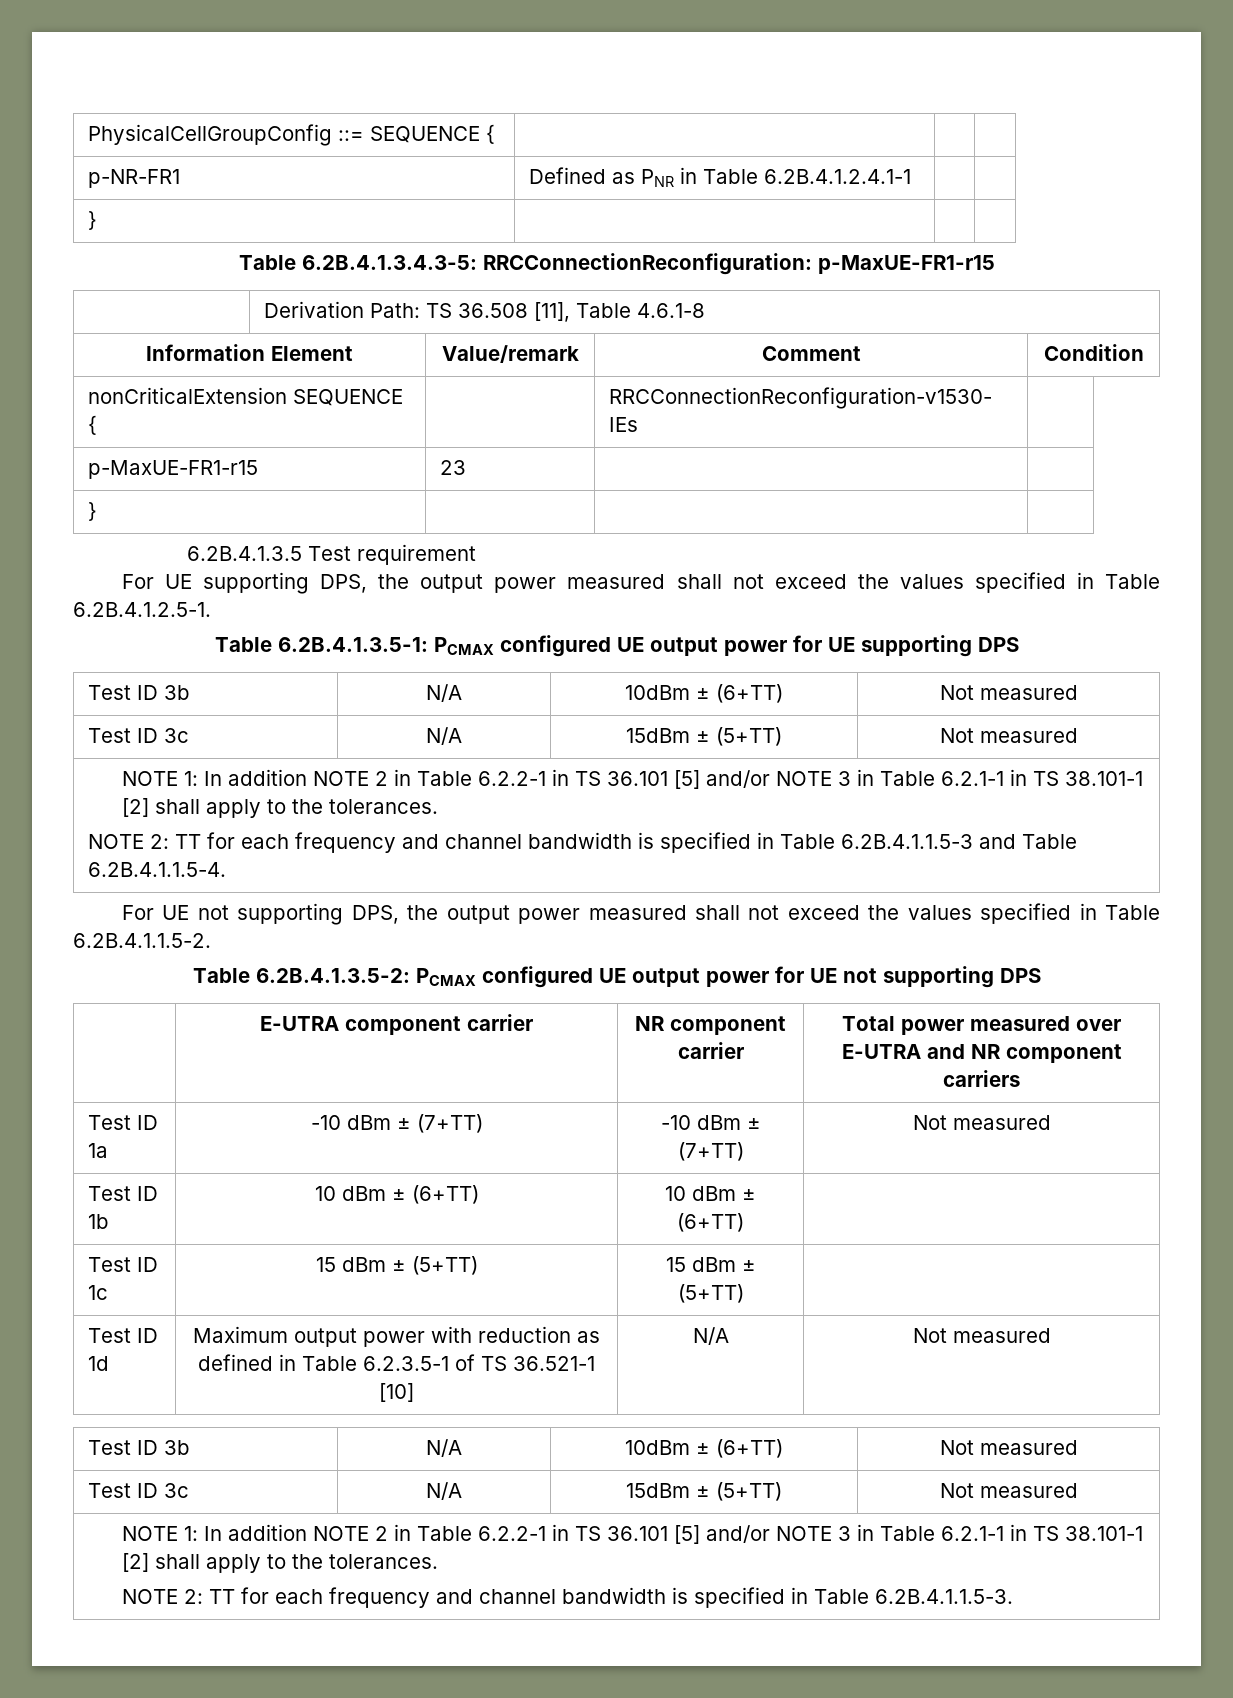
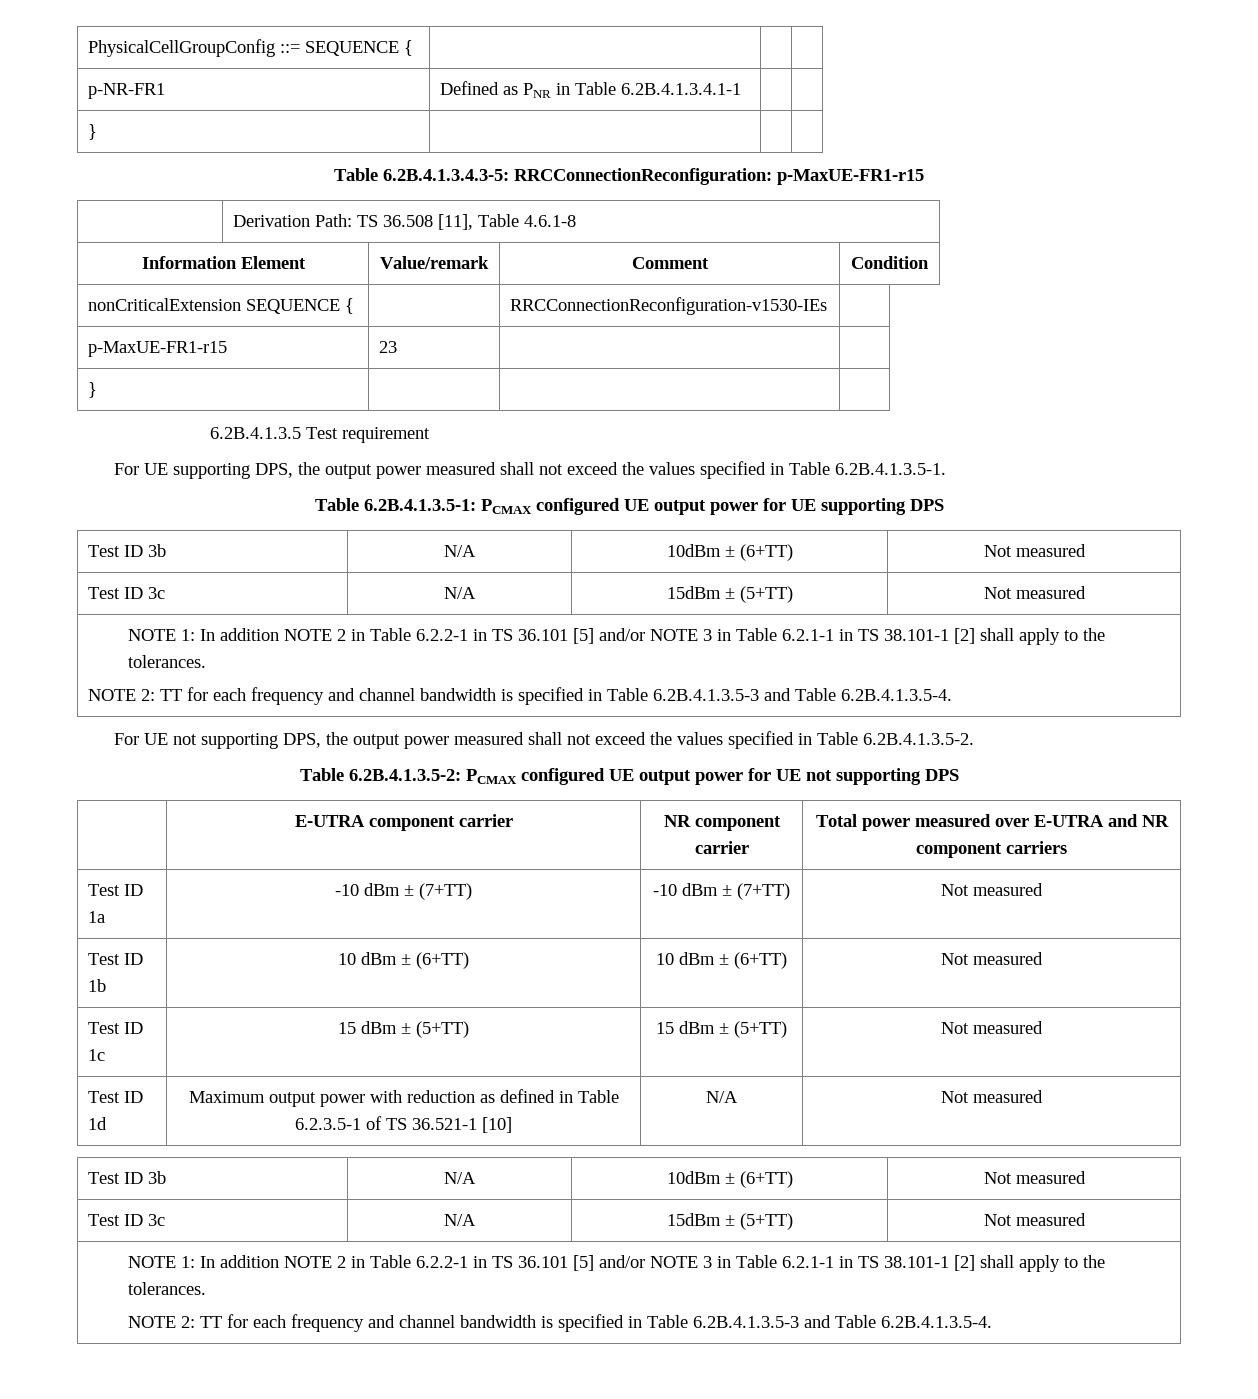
[764,169,912,184] 6.2B.4.1.2.4.1-1 -> [620,83,741,95] 6.2B.4.1.3.4.1-1
[73,602,211,617] 6.2B.4.1.2.5-1. -> [835,463,947,475] 6.2B.4.1.3.5-1.
[841,834,1078,849] [88,862,227,877] 6.2B.4.1.1.5-3 and Table 6.2B.4.1.1.5-4. -> [652,688,952,701] 6.2B.4.1.3.5-3 and Table 6.2B.4.1.3.5-4.
[73,933,211,948] 6.2B.4.1.1.5-2. -> [863,733,975,745] 6.2B.4.1.3.5-2.
(744, 1222) none -> [941,952,1043,965] Not measured
(744, 1293) none -> [941,1021,1043,1034] Not measured
[875,1589,1014,1604] 6.2B.4.1.1.5-3. -> [692,1315,992,1328] 6.2B.4.1.3.5-3 and Table 6.2B.4.1.3.5-4.

